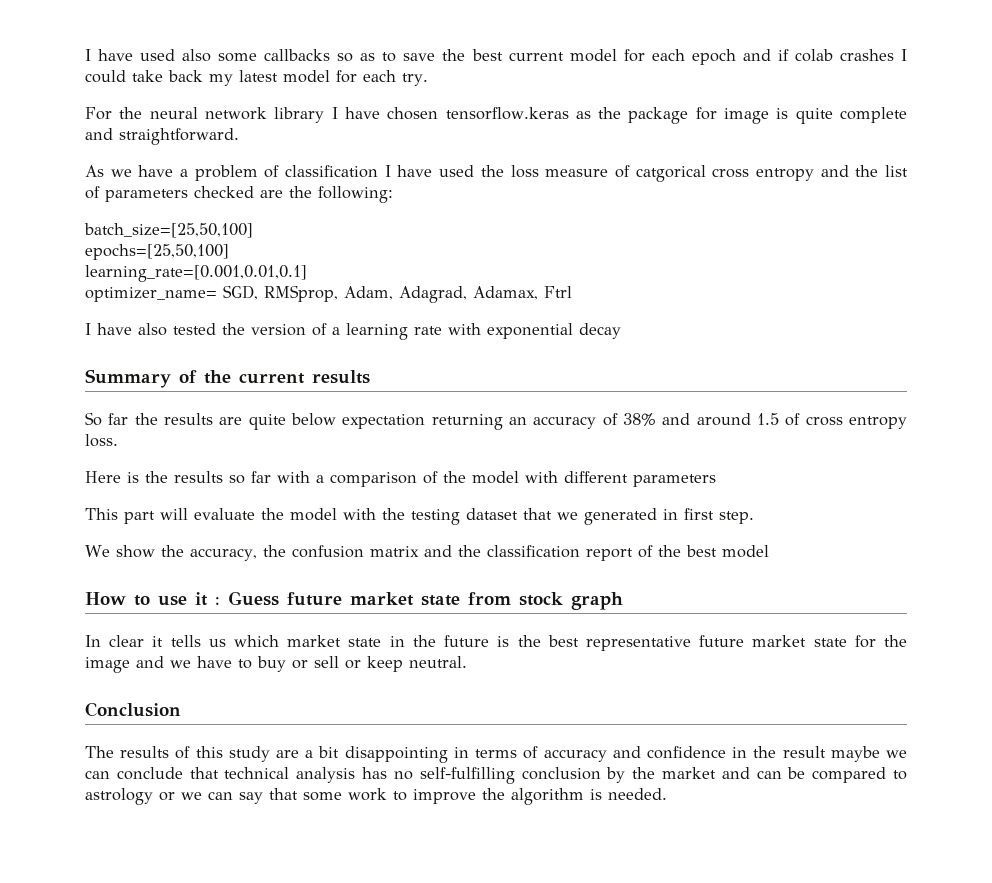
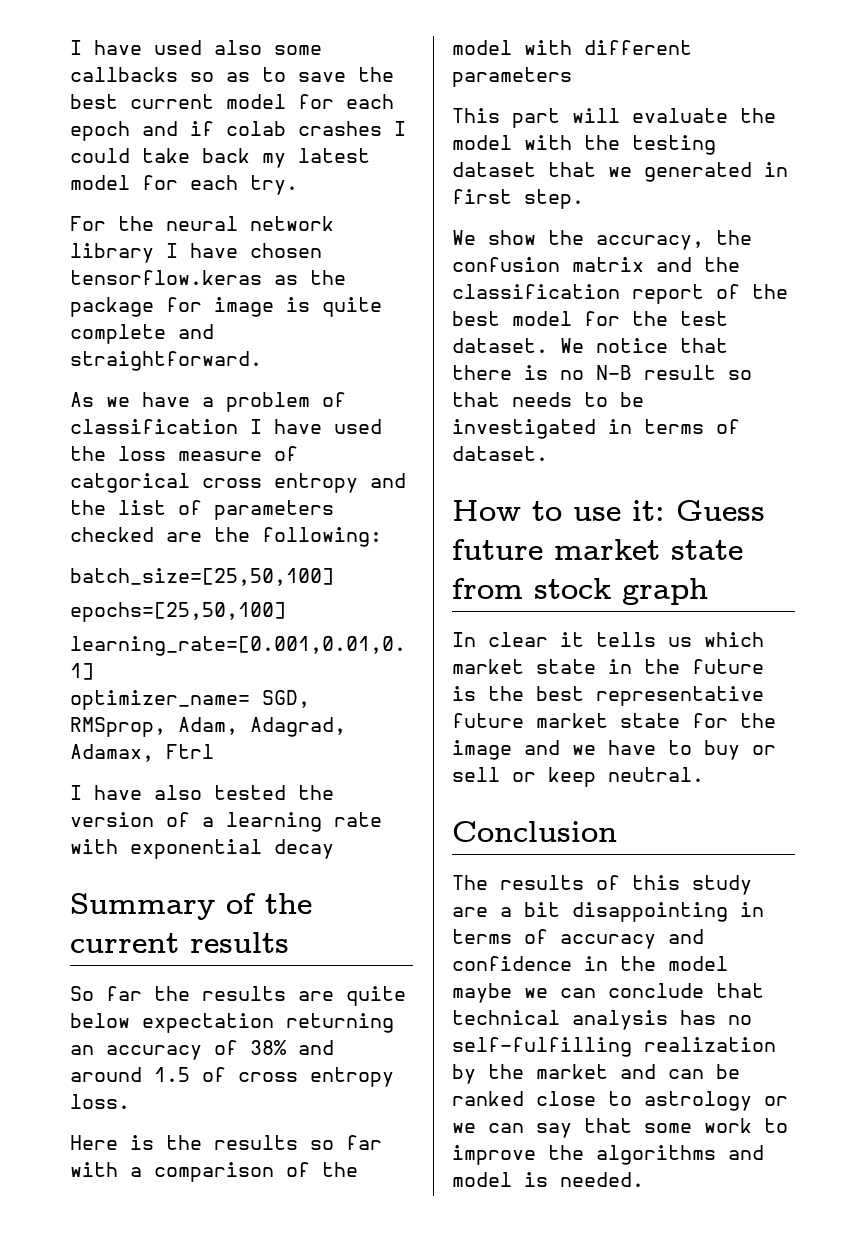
(769, 551) none -> [584,311,728,326] [452,338,728,353] [452,365,752,380] [452,392,644,407] [452,419,740,439] [452,446,548,461] for the test dataset. We notice that there is no N-B result so that needs to be investigated in terms of dataset.
[195,592,220,606] it : -> [632,500,665,521] it:
[782,746,826,758] result -> [668,956,728,971] model
[521,767,601,780] conclusion -> [644,1037,776,1052] realization
[812,767,887,783] compared -> [452,1091,596,1106] ranked close
[511,788,584,805] algorithm -> [596,1145,764,1165] [452,1172,512,1187] algorithms and model

